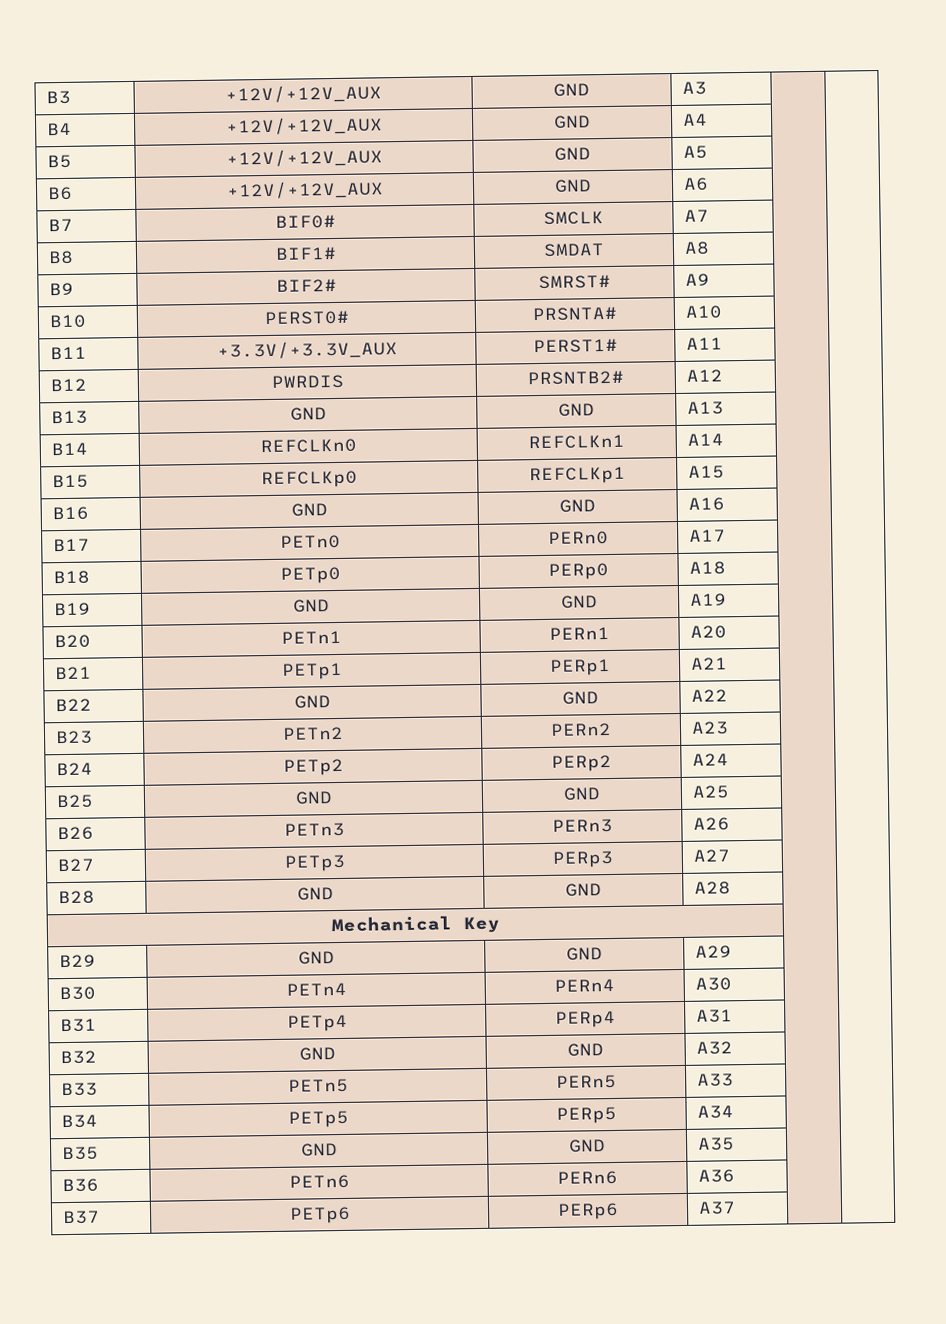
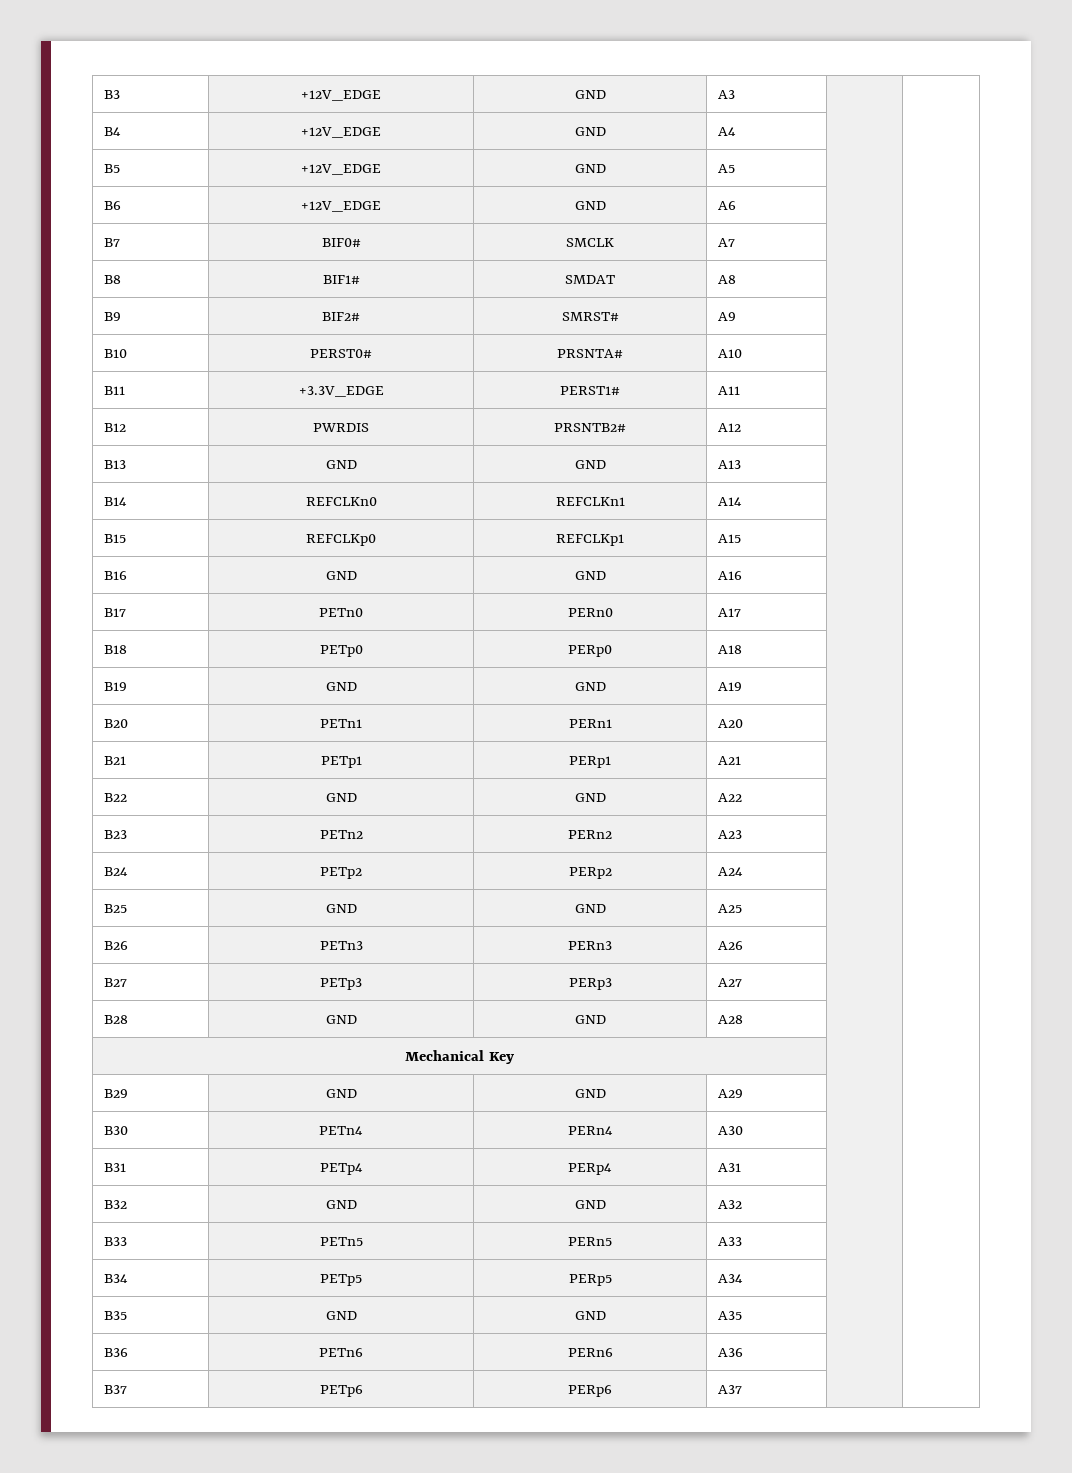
[224,84,382,104] +12V/+12V_AUX -> [301,90,381,101] +12V_EDGE
[225,116,383,136] +12V/+12V_AUX -> [301,127,381,138] +12V_EDGE
[225,148,383,168] +12V/+12V_AUX -> [301,164,381,175] +12V_EDGE
[225,180,384,200] +12V/+12V_AUX -> [301,201,381,212] +12V_EDGE
[216,340,398,360] +3.3V/+3.3V_AUX -> [298,386,384,397] +3.3V_EDGE

